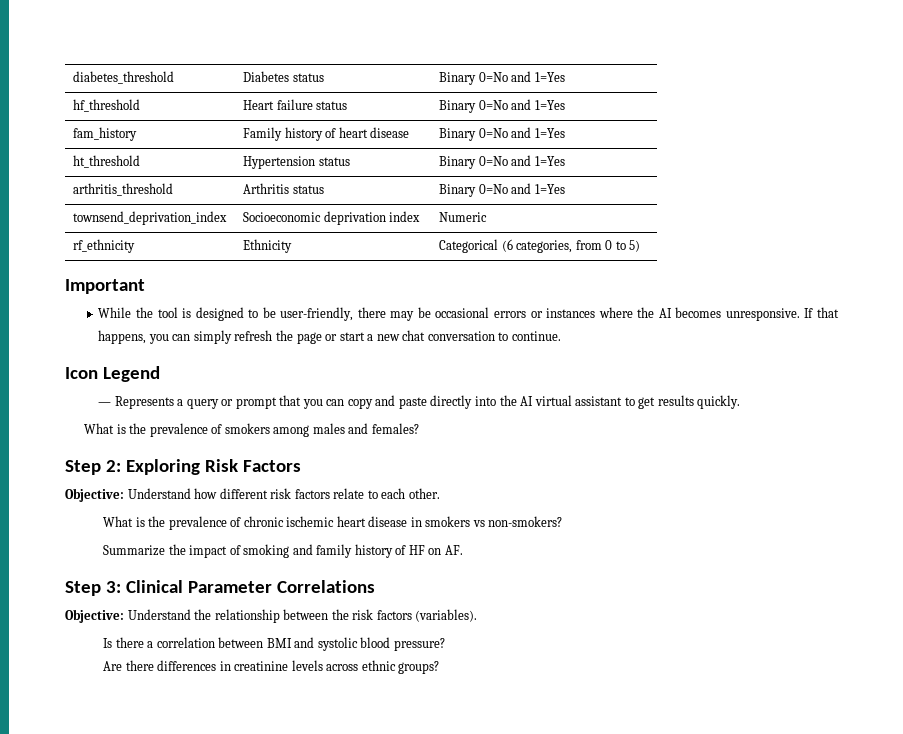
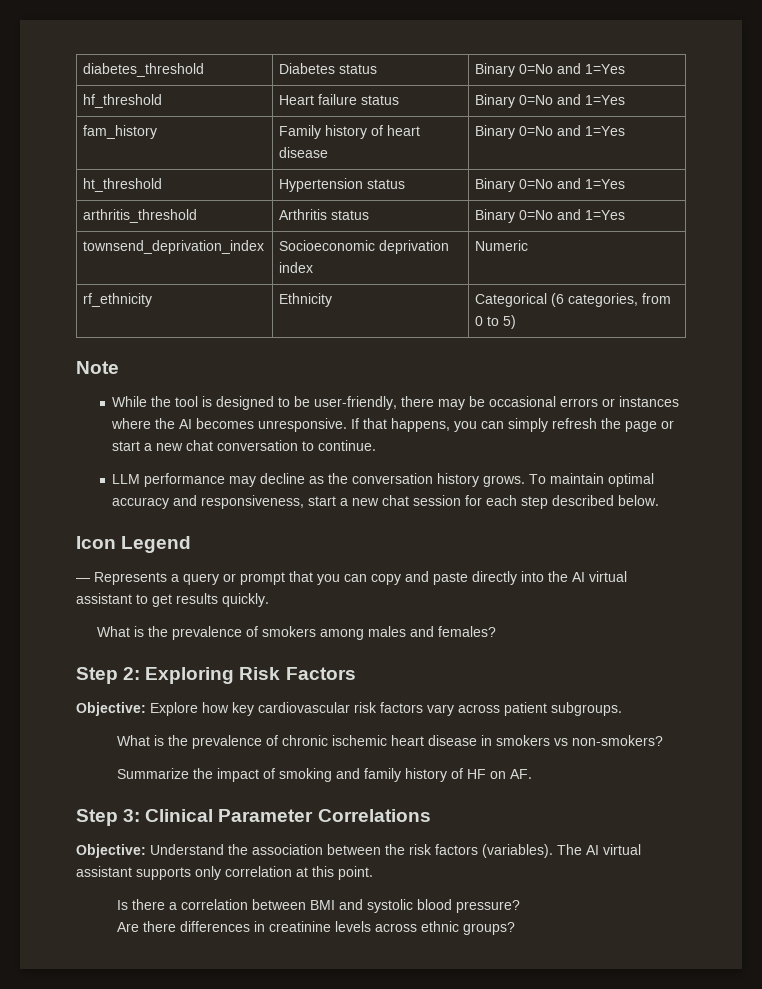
[65,279,145,294] Important -> [76,361,119,374] Note
(561, 336) none -> [112,473,655,487] [112,495,660,509] // LLM performance may decline as the conversation history grows. To maintain optimal accuracy and responsiveness, start a new chat session for each step described below.
[127,488,440,499] Understand how different risk factors relate to each other. -> [150,702,622,716] Explore how key cardiovascular risk factors vary across patient subgroups.
[214,609,280,623] relationship -> [252,844,323,855] association
(478, 615) none -> [557,844,641,855] [76,866,373,880] The AI virtual assistant supports only correlation at this point.

